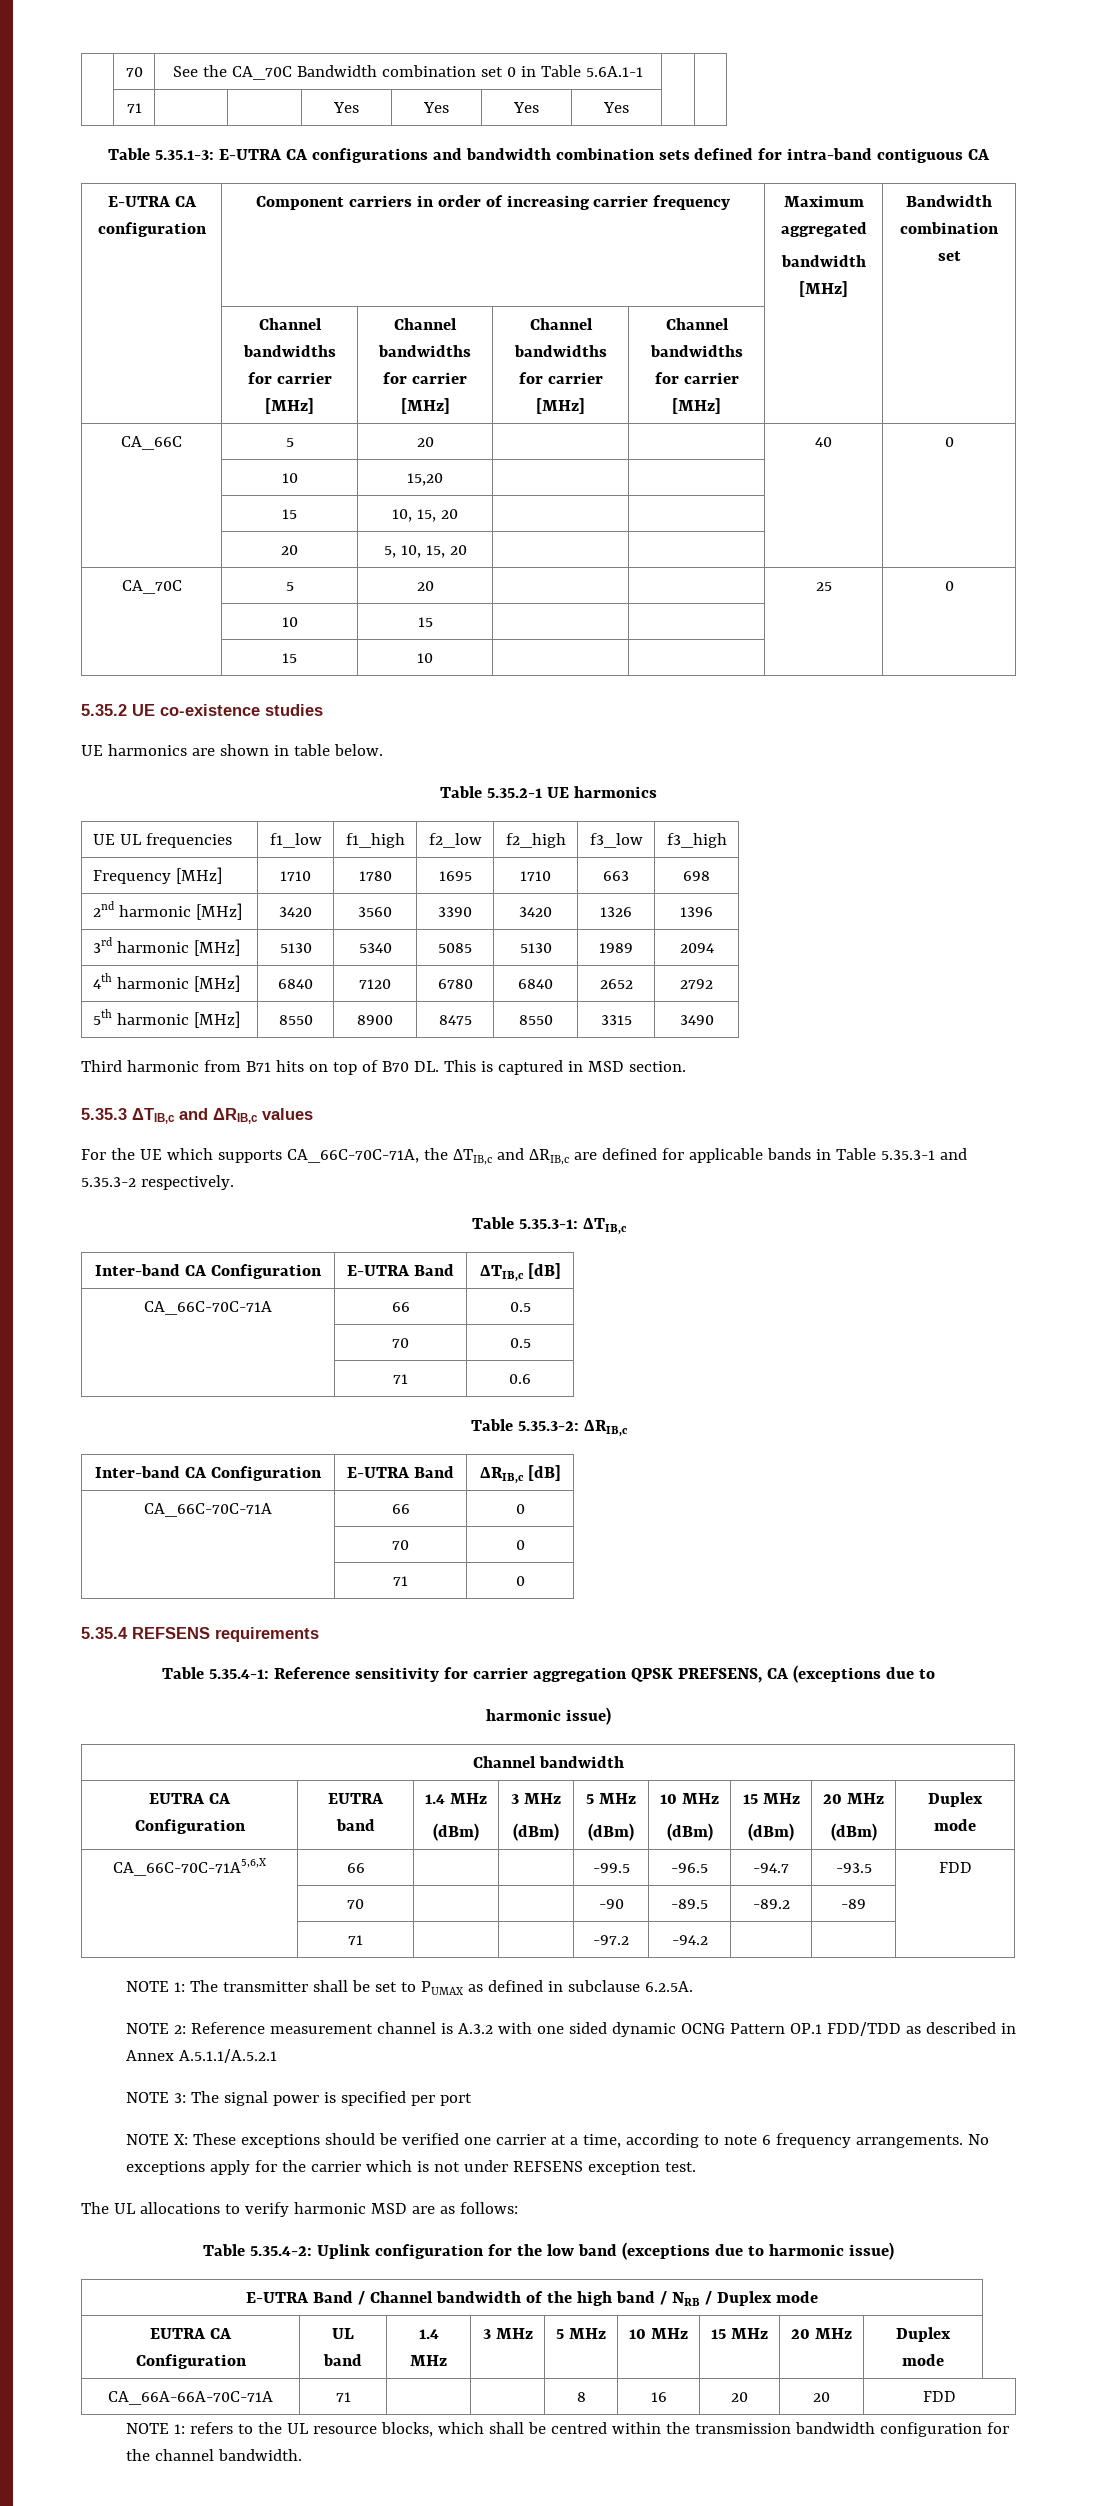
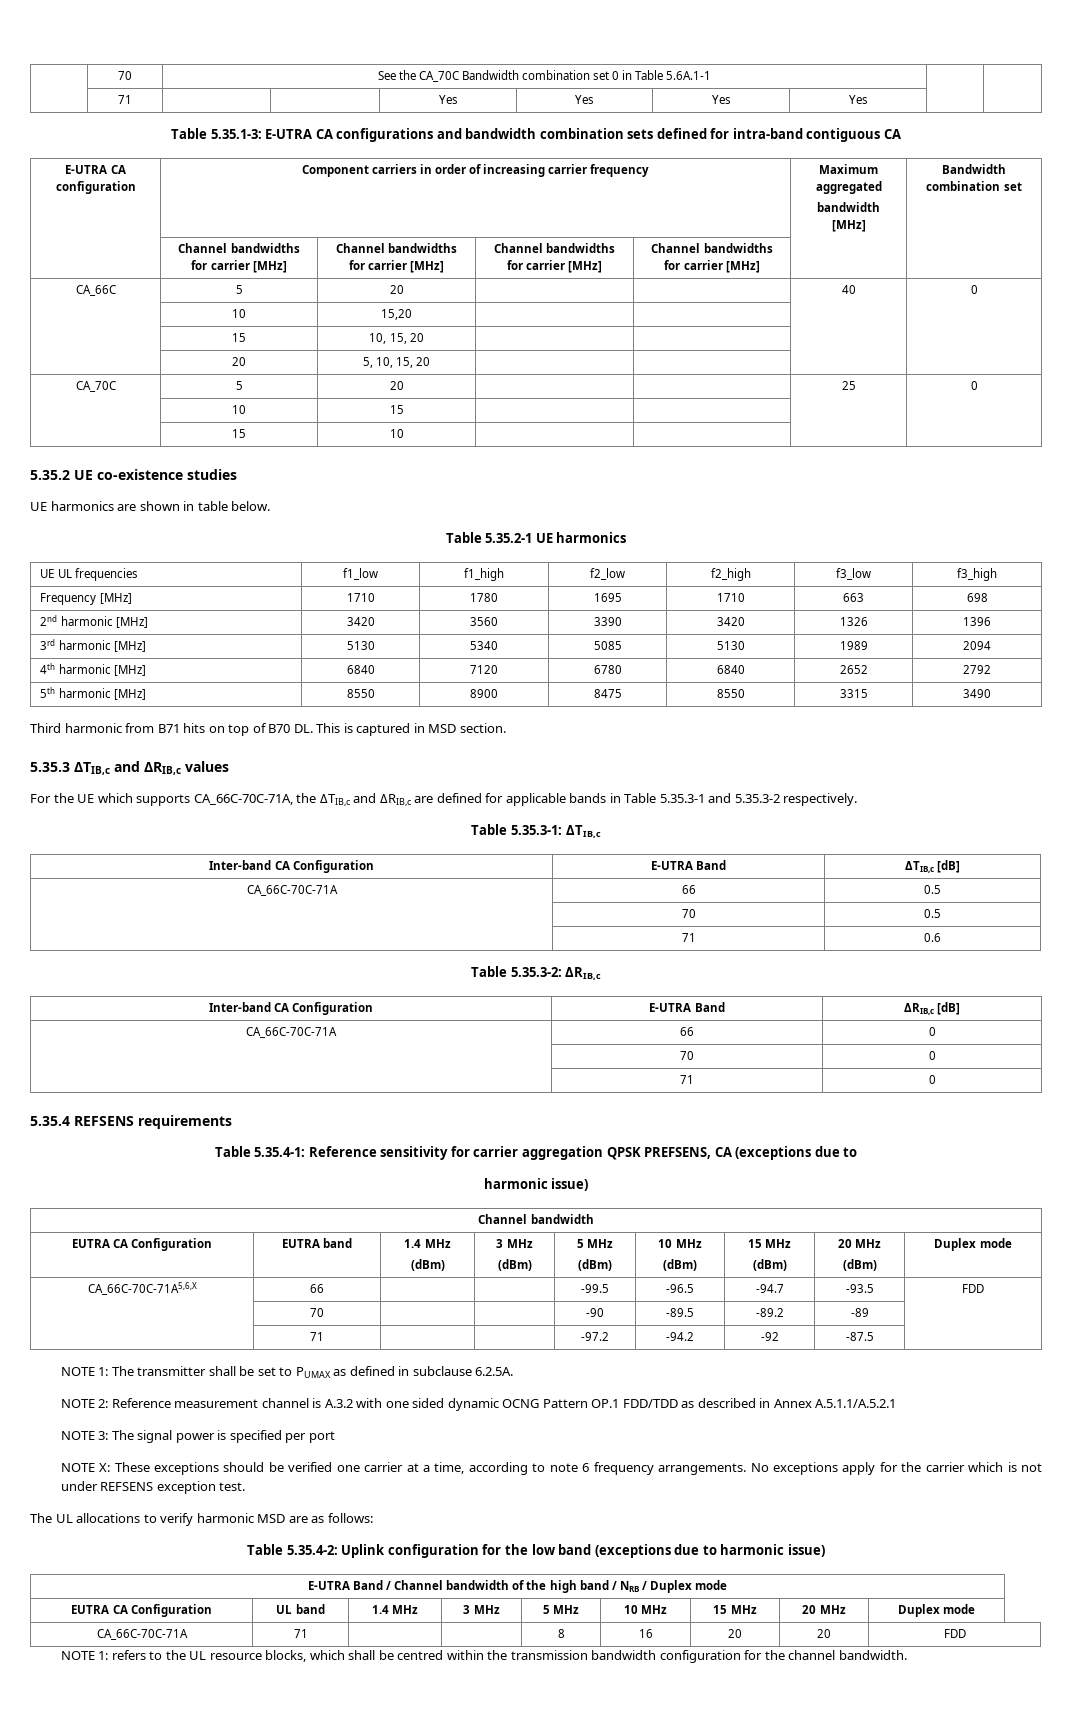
(708, 1940) | -> [760,1332,779,1341] [845,1332,874,1341] -92 | -87.5
[108,2391,273,2405] CA_66A-66A-70C-71A -> [96,1629,188,1640] CA_66C-70C-71A

